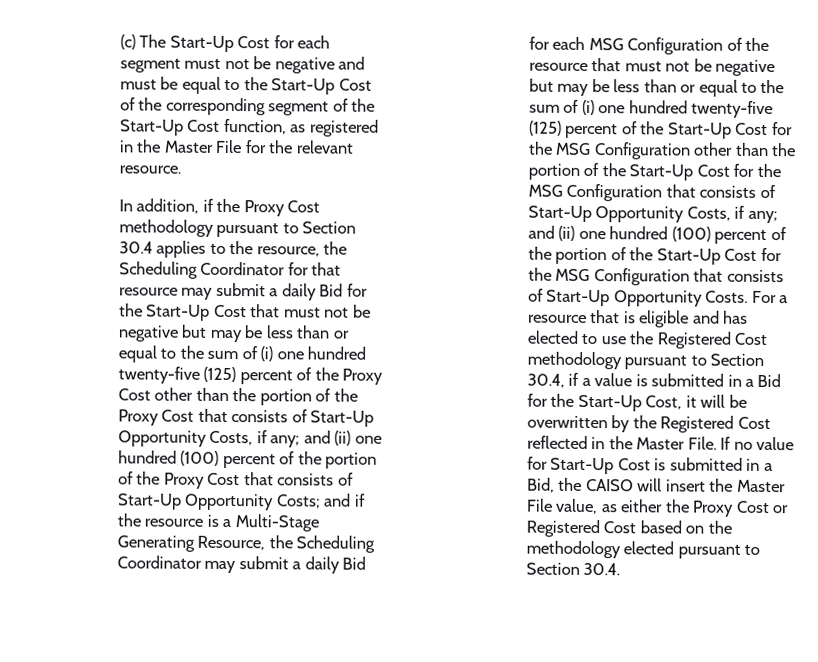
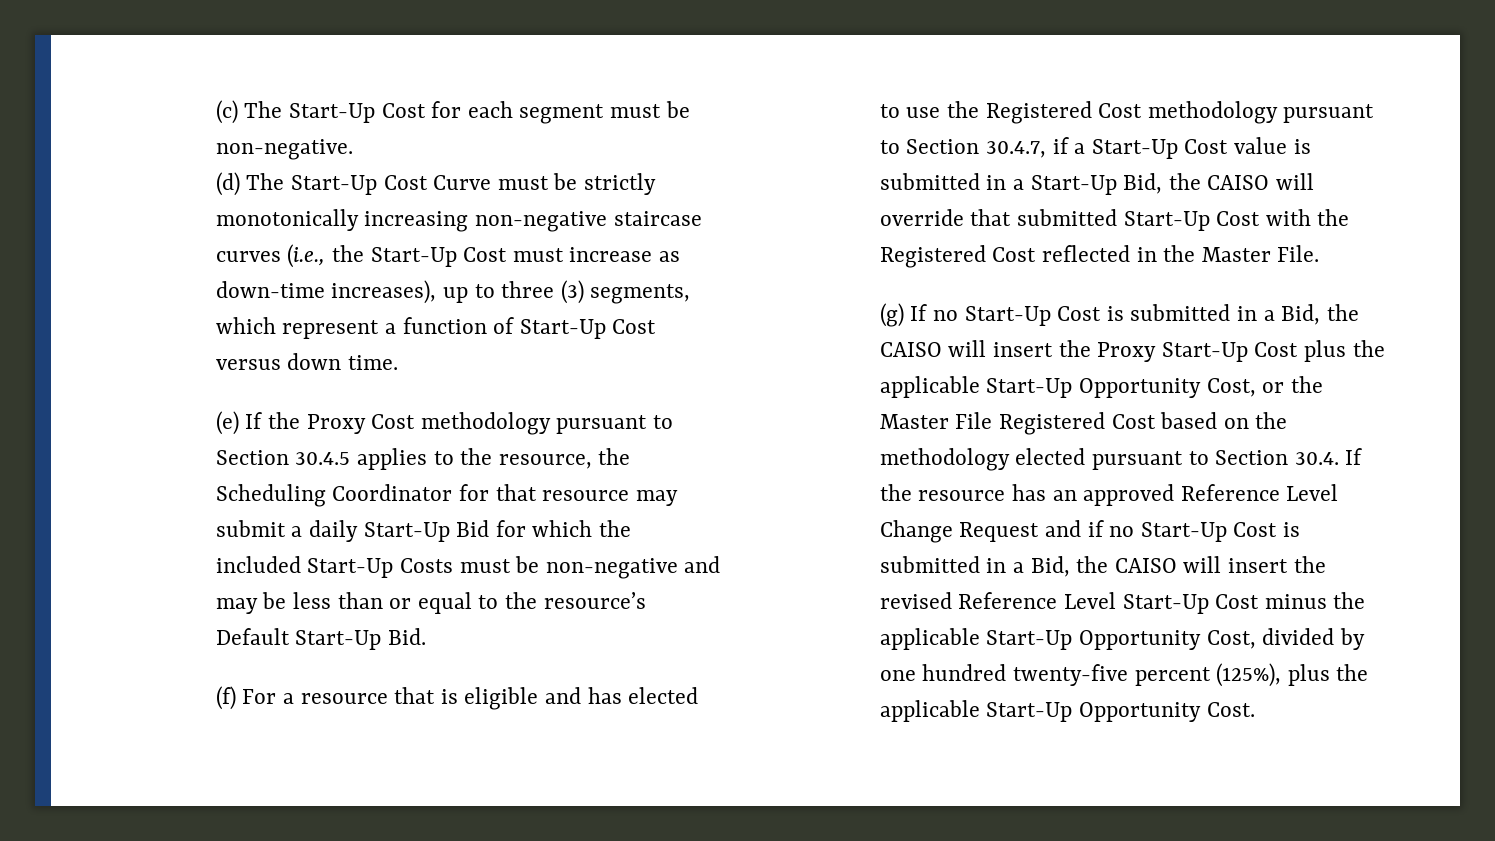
[224,56,366,74] [119,76,372,95] [119,97,376,116] [119,118,379,137] [118,139,354,154] [118,165,181,174] [118,198,214,214] not be negative and must be equal to the Start-Up Cost of the corresponding segment of the Start-Up Cost function, as registered in the Master File for the relevant resource. // In addition, if -> [665,101,690,118] [215,139,353,160] [215,172,656,196] [215,209,702,232] [215,244,680,268] [215,280,691,304] [215,317,657,339] [215,353,398,370] [215,411,263,435] be non-negative. // (d) The Start-Up Cost Curve must be strictly monotonically increasing non-negative staircase curves (i.e., the Start-Up Cost must increase as down-time increases), up to three (3) segments, which represent a function of Start-Up Cost versus down time. // (e) If
[118,241,153,254] 30.4 -> [295,452,351,465] 30.4.5
[319,283,368,297] [118,303,371,321] [117,324,350,343] [117,345,367,363] [117,366,384,385] [117,387,358,406] [117,408,375,427] [117,430,382,448] [117,450,378,469] [117,471,354,489] [116,493,366,511] [116,513,319,532] [116,535,376,553] [116,555,367,574] [528,36,770,55] [528,58,776,77] [528,78,785,97] [528,99,774,119] [528,120,793,139] [527,141,797,160] [527,162,781,181] [527,183,776,202] [527,205,778,224] [527,225,787,245] [527,246,782,265] [527,267,784,286] [527,288,749,307] Bid for the Start-Up Cost that must not be negative but may be less than or equal to the sum of (i) one hundred twenty-five (125) percent of the Proxy Cost other than the portion of the Proxy Cost that consists of Start-Up Opportunity Costs, if any; and (ii) one hundred (100) percent of the portion of the Proxy Cost that consists of Start-Up Opportunity Costs; and if the resource is a Multi-Stage Generating Resource, the Scheduling Coordinator may submit a daily Bid for each MSG Configuration of the resource that must not be negative but may be less than or equal to the sum of (i) one hundred twenty-five (125) percent of the Start-Up Cost for the MSG Configuration other than the portion of the Start-Up Cost for the MSG Configuration that consists of Start-Up Opportunity Costs, if any; and (ii) one hundred (100) percent of the portion of the Start-Up Cost for the MSG Configuration that consists of Start-Up Opportunity Costs. -> [363,520,631,542] [215,556,721,579] [215,592,646,614] [215,628,426,650] [215,686,236,710] Start-Up Bid for which the included Start-Up Costs must be non-negative and may be less than or equal to the resource’s Default Start-Up Bid. // (f)
[526,373,565,388] 30.4, -> [985,141,1046,158] 30.4.7,
(591, 382) none -> [1091,139,1229,159] Start-Up Cost
[757,373,782,388] [526,393,747,412] [526,415,631,433] Bid for the Start-Up Cost, it will be overwritten by -> [1030,173,1314,195] [879,209,1311,231] Start-Up Bid, the CAISO will override that submitted Start-Up Cost with
(717, 443) none -> [879,303,904,327] // (g)
[756,436,795,451] [526,456,548,470] value for -> (958, 315) none
[736,479,786,493] [525,498,790,517] Master File value, as either the Proxy Cost or -> [1097,340,1385,362] [879,376,1323,398] [879,412,993,429] Proxy Start-Up Cost plus the applicable Start-Up Opportunity Cost, or the Master File
(621, 569) none -> [1345,448,1363,465] [879,484,1339,506] [879,520,1300,543] [879,556,1326,577] [879,592,1366,614] [879,628,1365,650] [879,663,1369,687] [879,700,1255,722] If the resource has an approved Reference Level Change Request and if no Start-Up Cost is submitted in a Bid, the CAISO will insert the revised Reference Level Start-Up Cost minus the applicable Start-Up Opportunity Cost, divided by one hundred twenty-five percent (125%), plus the applicable Start-Up Opportunity Cost.

